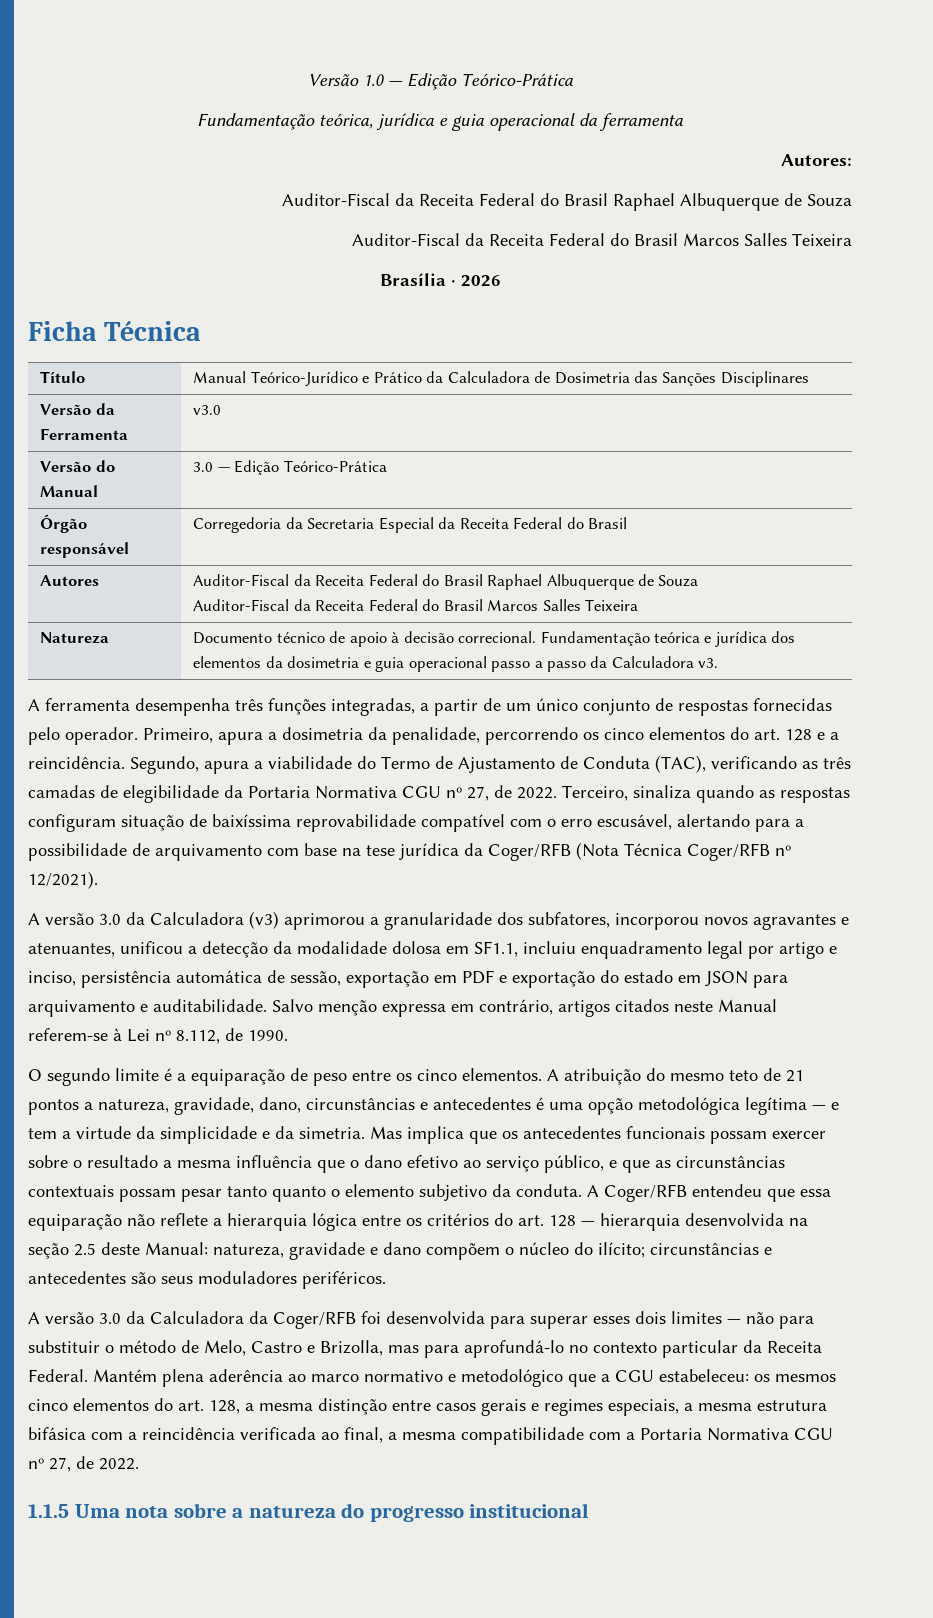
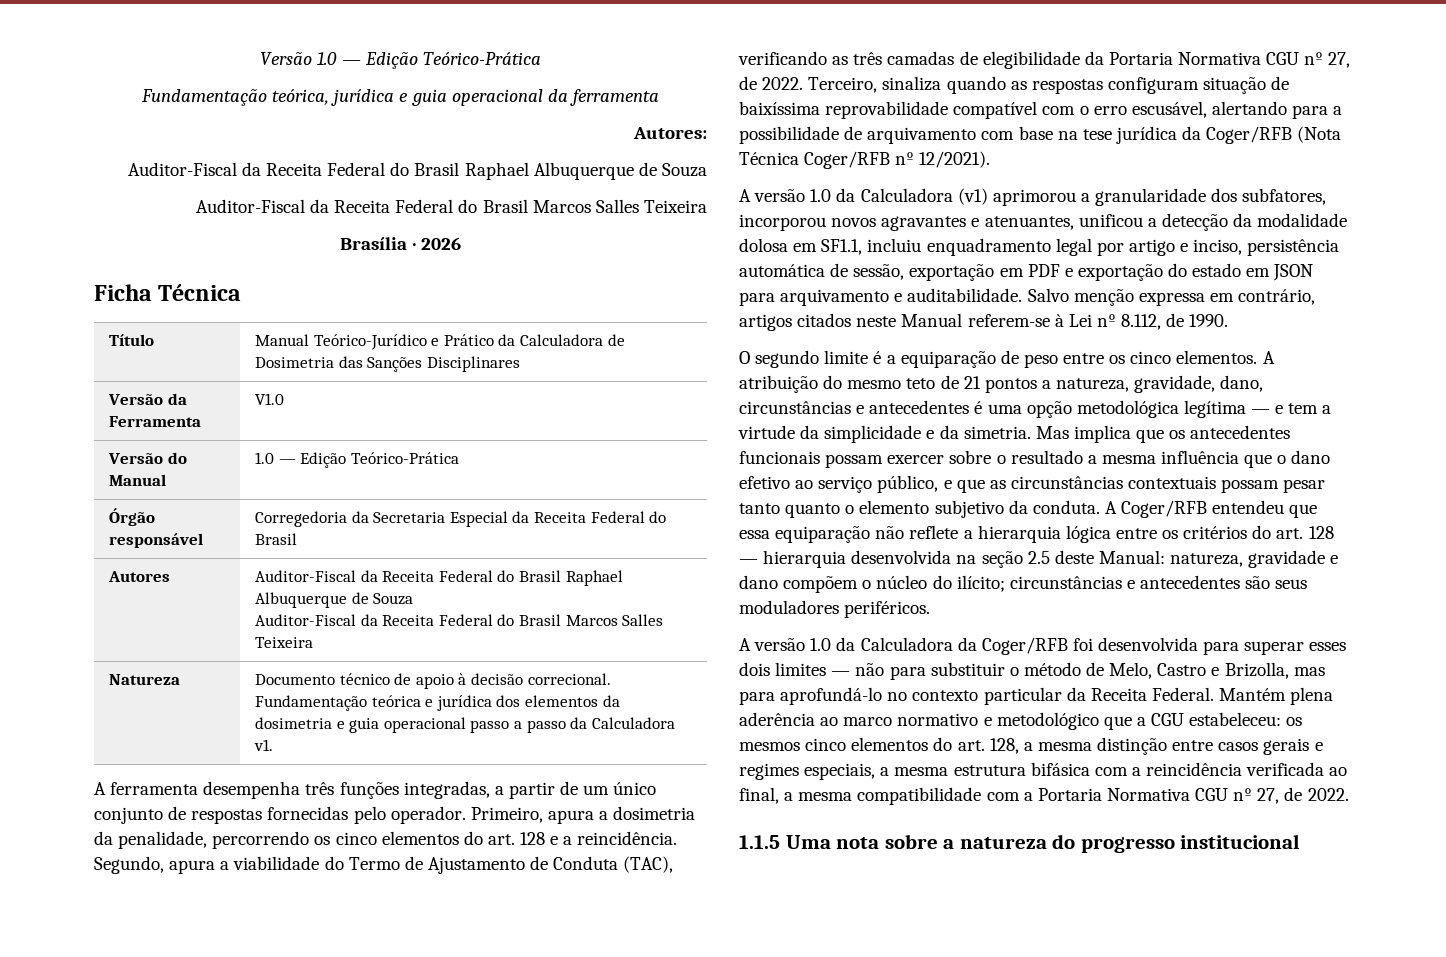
[193,405,222,415] v3.0 -> [255,393,285,405] V1.0
[193,462,214,472] 3.0 -> [255,452,275,464] 1.0
[698,658,719,668] v3. -> [254,739,274,751] v1.
[99,911,279,929] 3.0 da Calculadora (v3) -> [810,188,988,205] 1.0 da Calculadora (v1)
[99,1313,121,1324] 3.0 -> [810,638,832,651] 1.0

